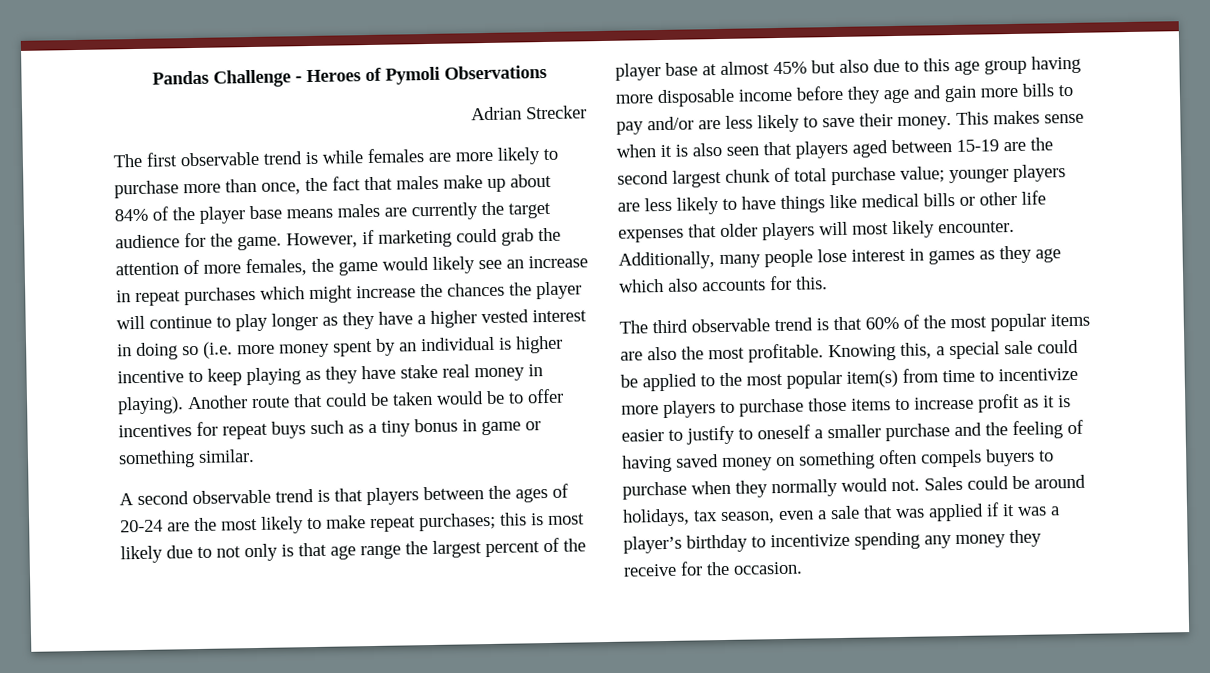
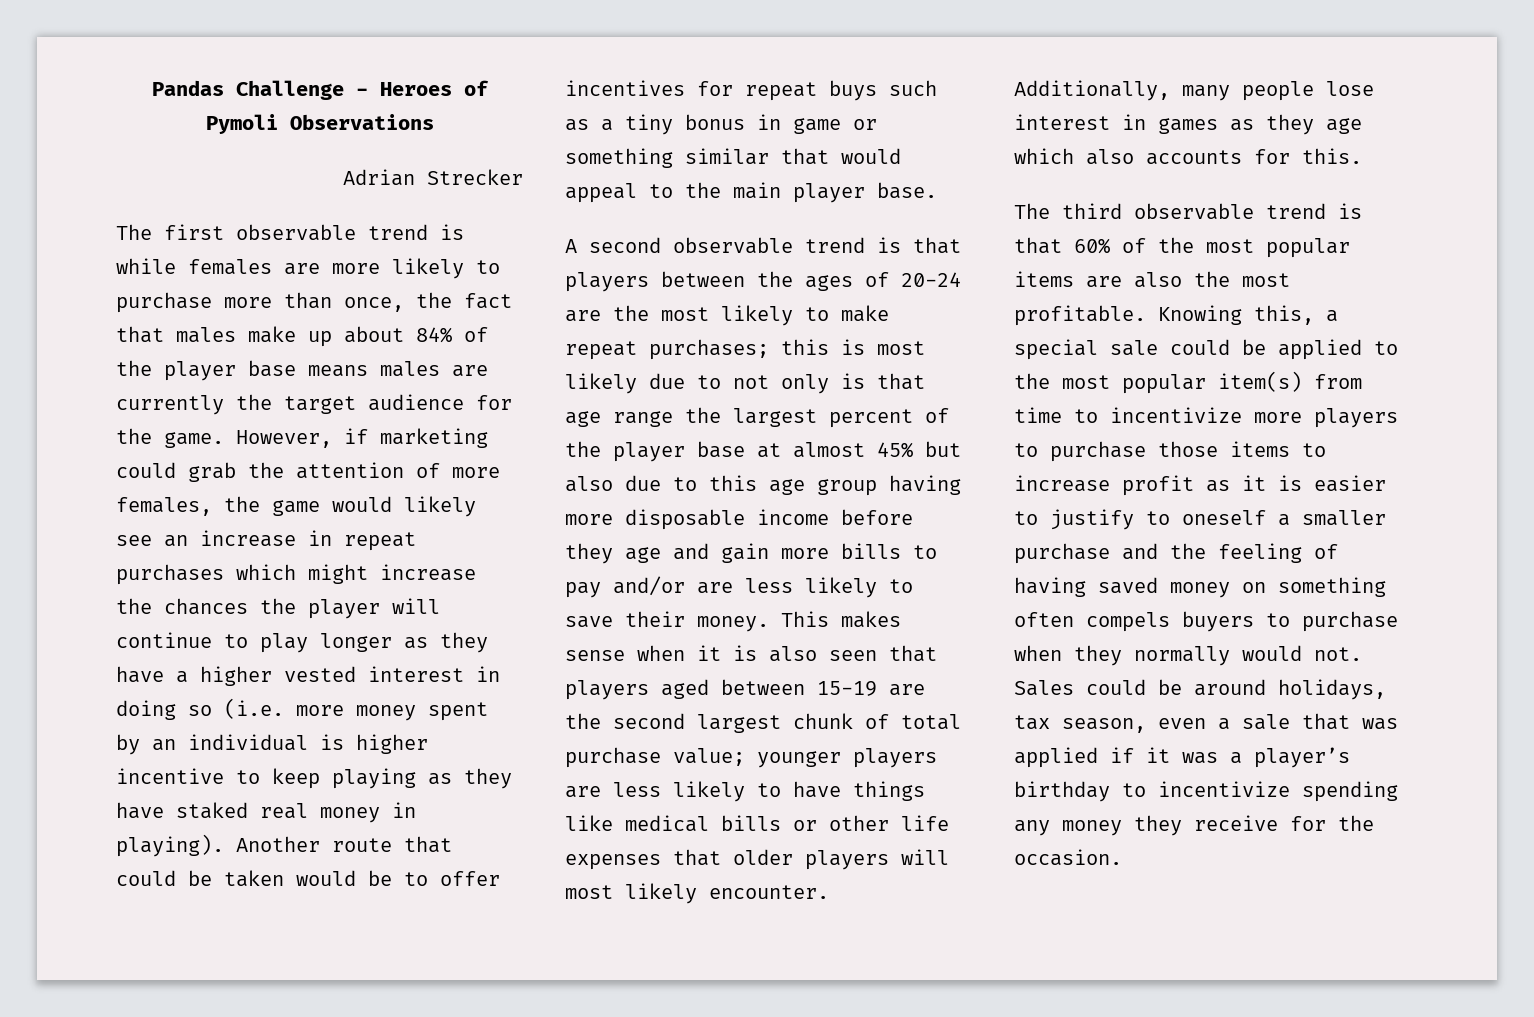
[400,364,438,379] stake -> [176,802,248,819] staked
[198,449,255,463] similar. -> [685,148,901,165] [565,182,937,203] similar that would appeal to the main player base.

